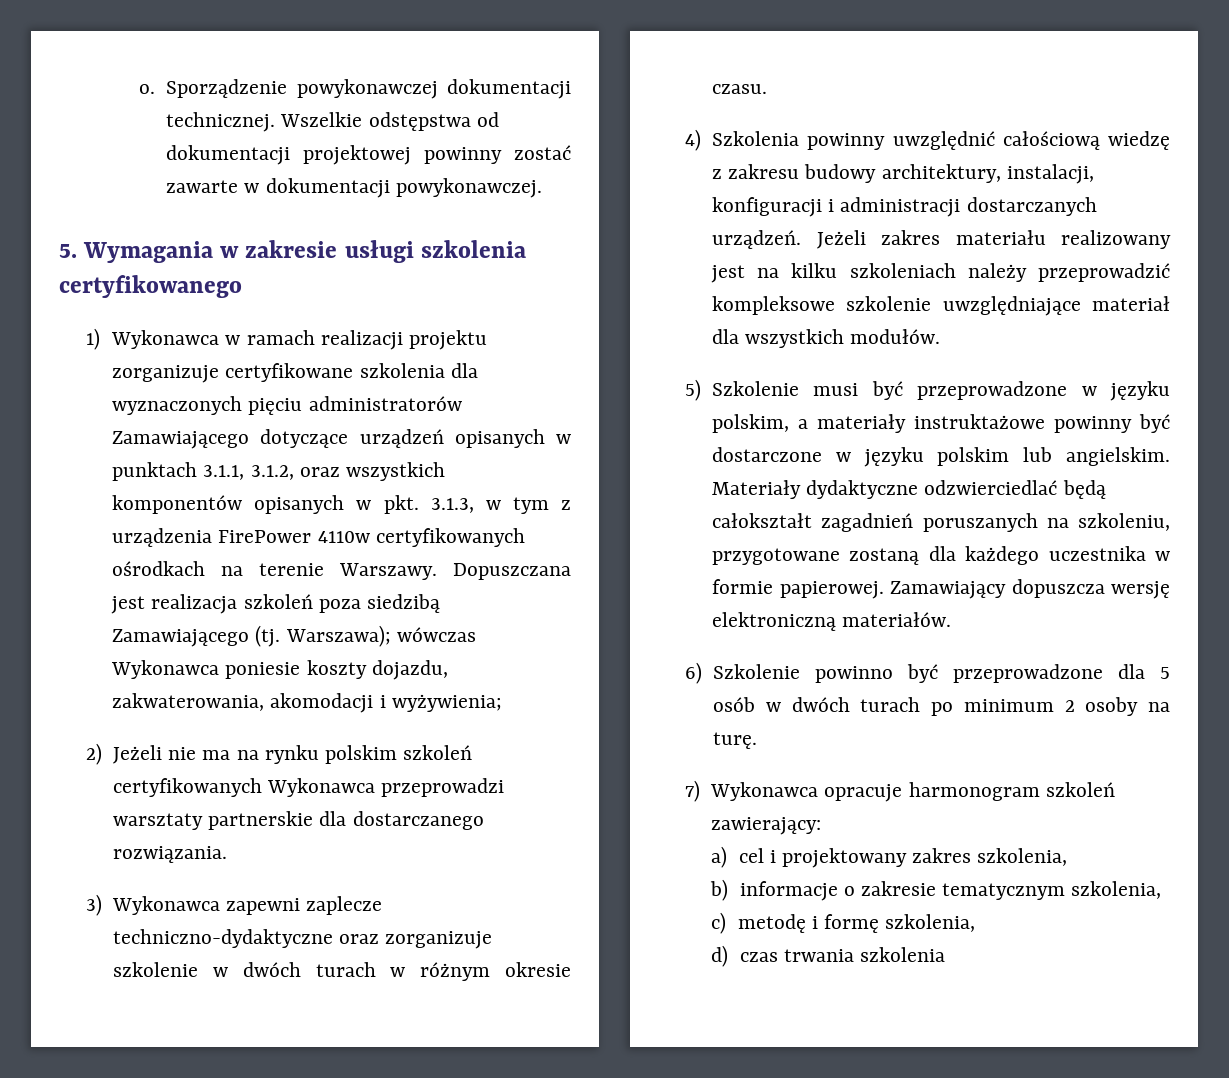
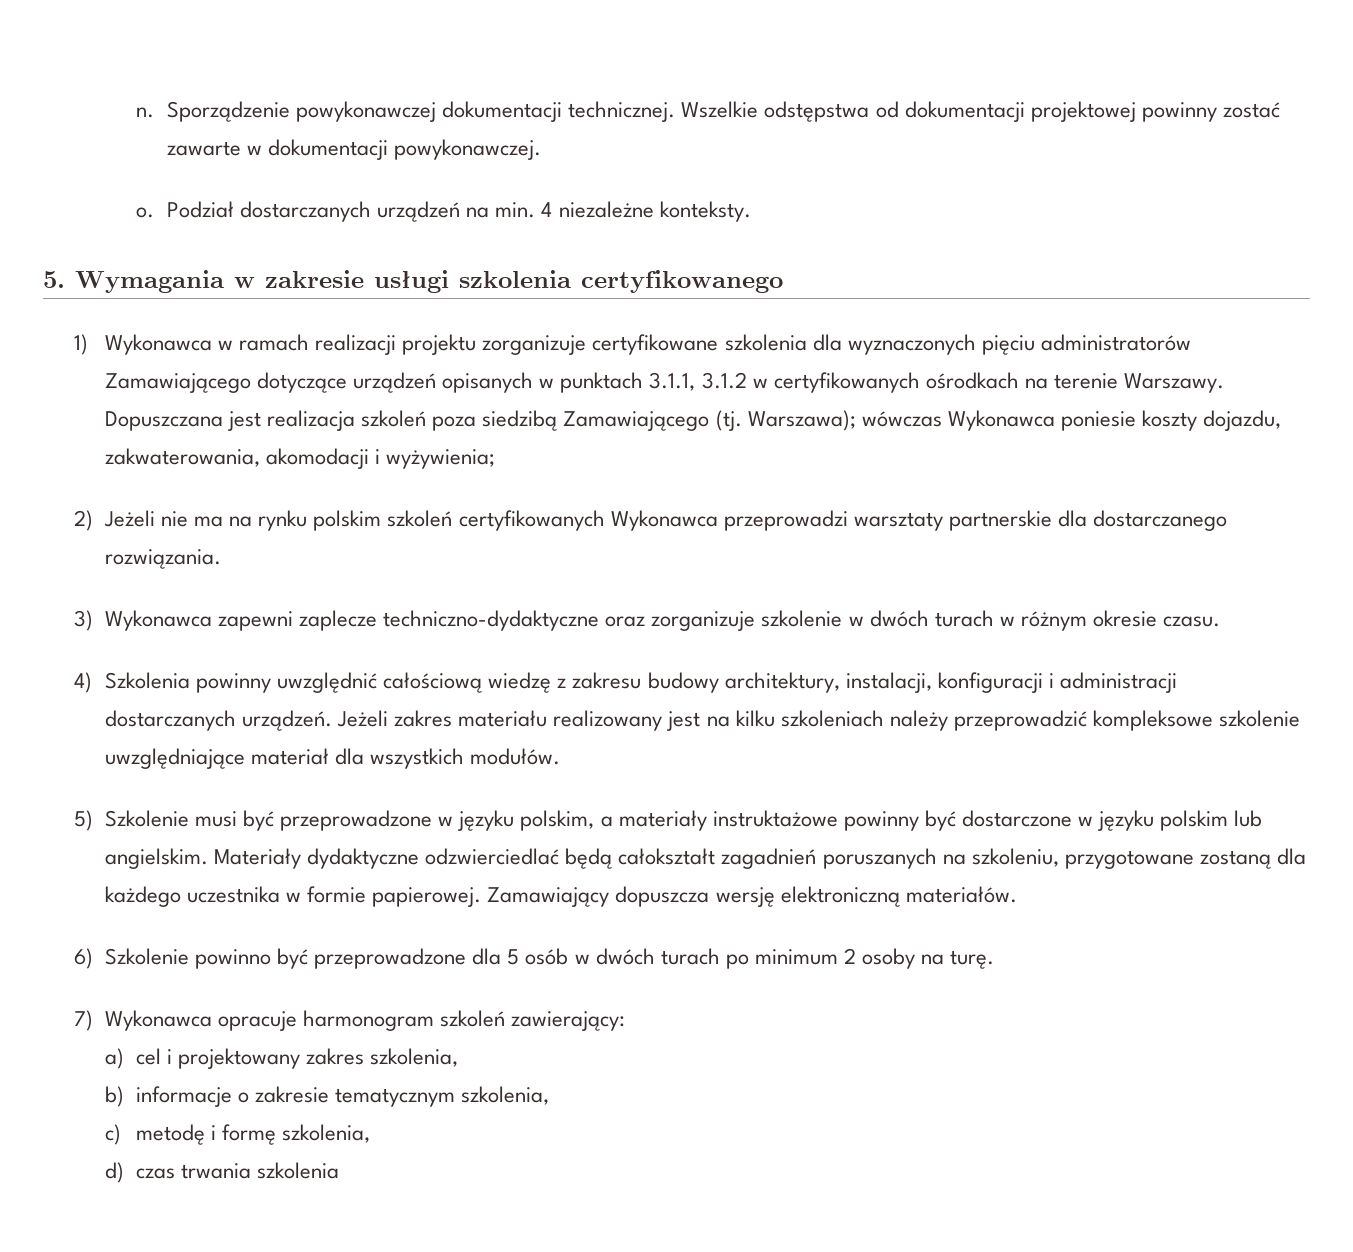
[138,84,155,94] o. -> [136,107,155,118] n.
(542, 188) none -> [136,201,751,222] // o. Podział dostarczanych urządzeń na min. 4 niezależne konteksty.
[250,462,445,481] [112,495,571,514] [112,528,370,547] 3.1.2, oraz wszystkich komponentów opisanych w pkt. 3.1.3, w tym z urządzenia FirePower 4110w -> [701,372,768,389] 3.1.2 w

